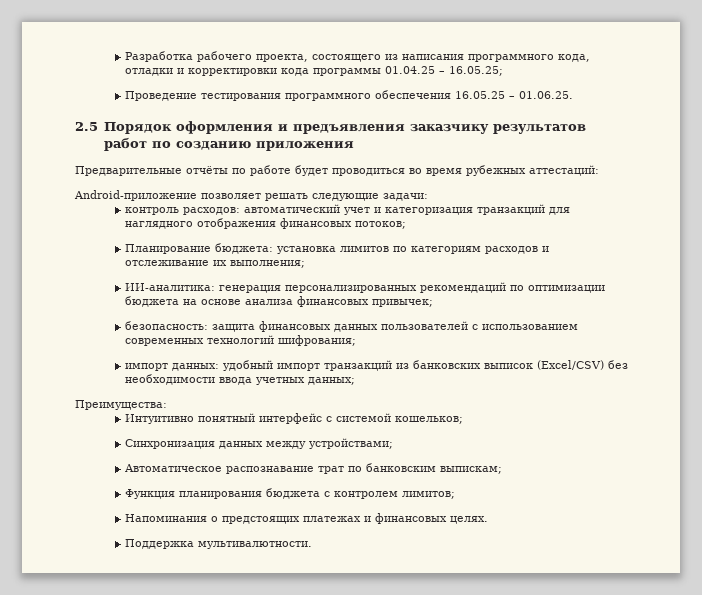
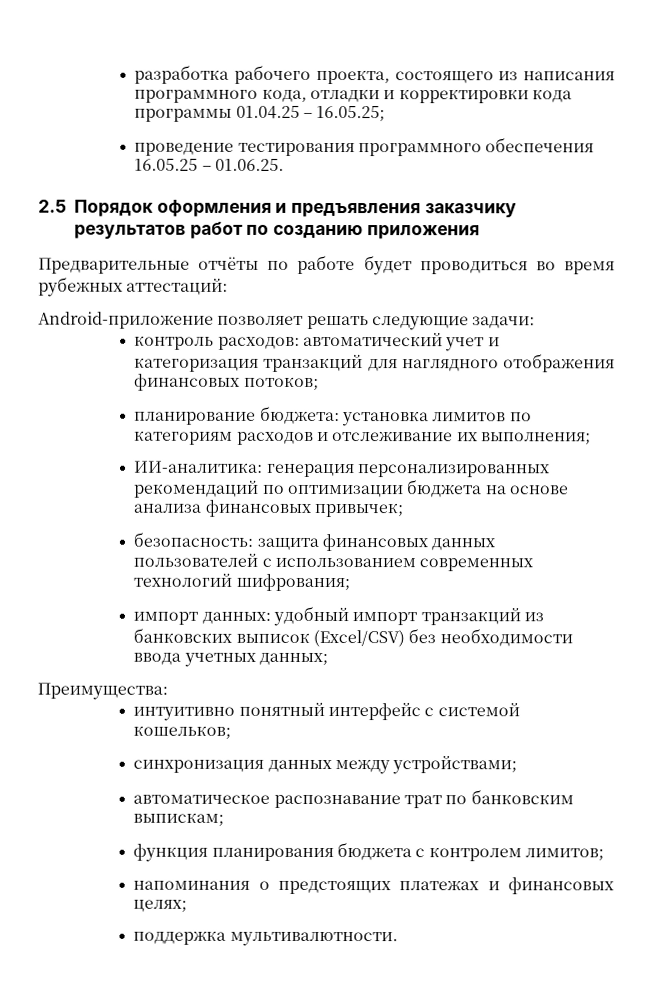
[124,51,193,62] Разработка -> [134,64,230,84] разработка
[124,91,197,101] Проведение -> [134,142,235,156] проведение
[124,244,211,254] Планирование -> [134,411,257,425] планирование
[124,414,194,424] Интуитивно -> [133,706,236,721] интуитивно
[124,439,215,449] Синхронизация -> [133,759,265,773] синхронизация
[124,464,222,472] Автоматическое -> [133,793,271,804] автоматическое
[124,489,175,499] Функция -> [133,843,209,862] функция
[124,514,207,522] Напоминания -> [133,880,251,890] напоминания
[449,516,488,524] [124,539,194,549] целях. // Поддержка -> [133,899,188,912] [133,930,227,945] целях; // поддержка

